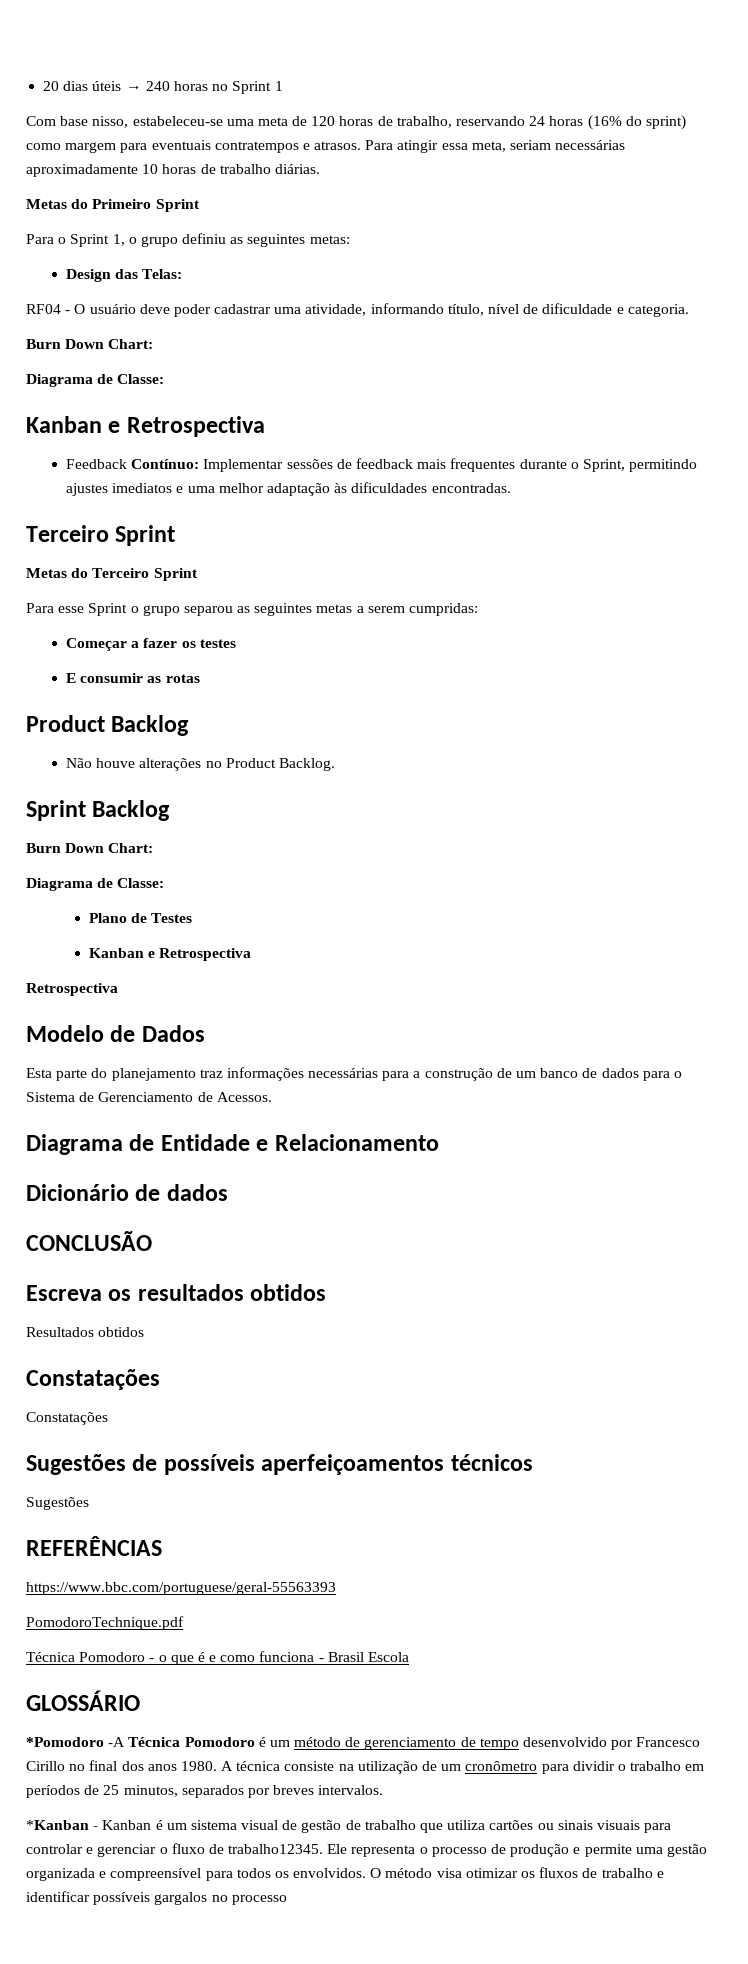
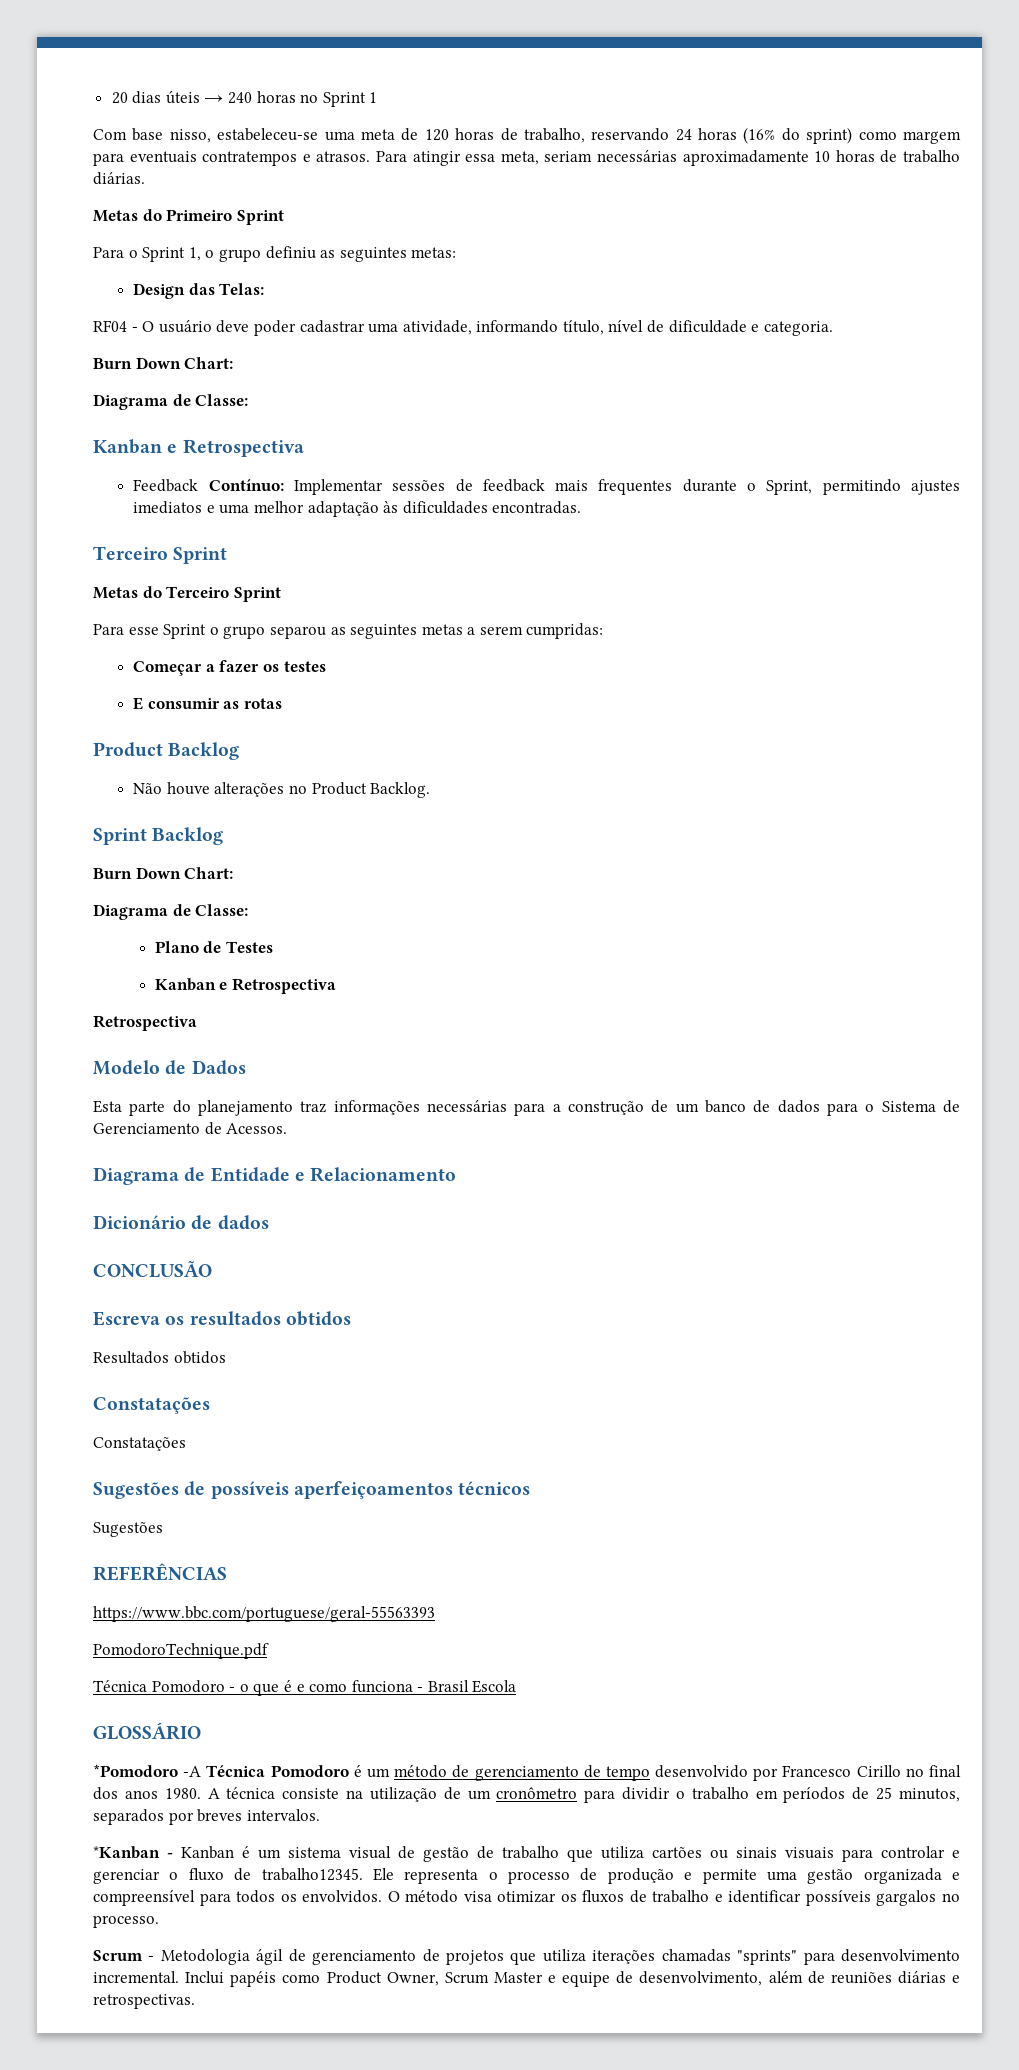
[231,1895,287,1905] processo -> [93,1915,159,1928] [93,1949,961,1965] [93,1971,960,1987] [93,1994,195,2009] processo. // Scrum - Metodologia ágil de gerenciamento de projetos que utiliza iterações chamadas "sprints" para desenvolvimento incremental. Inclui papéis como Product Owner, Scrum Master e equipe de desenvolvimento, além de reuniões diárias e retrospectivas.

